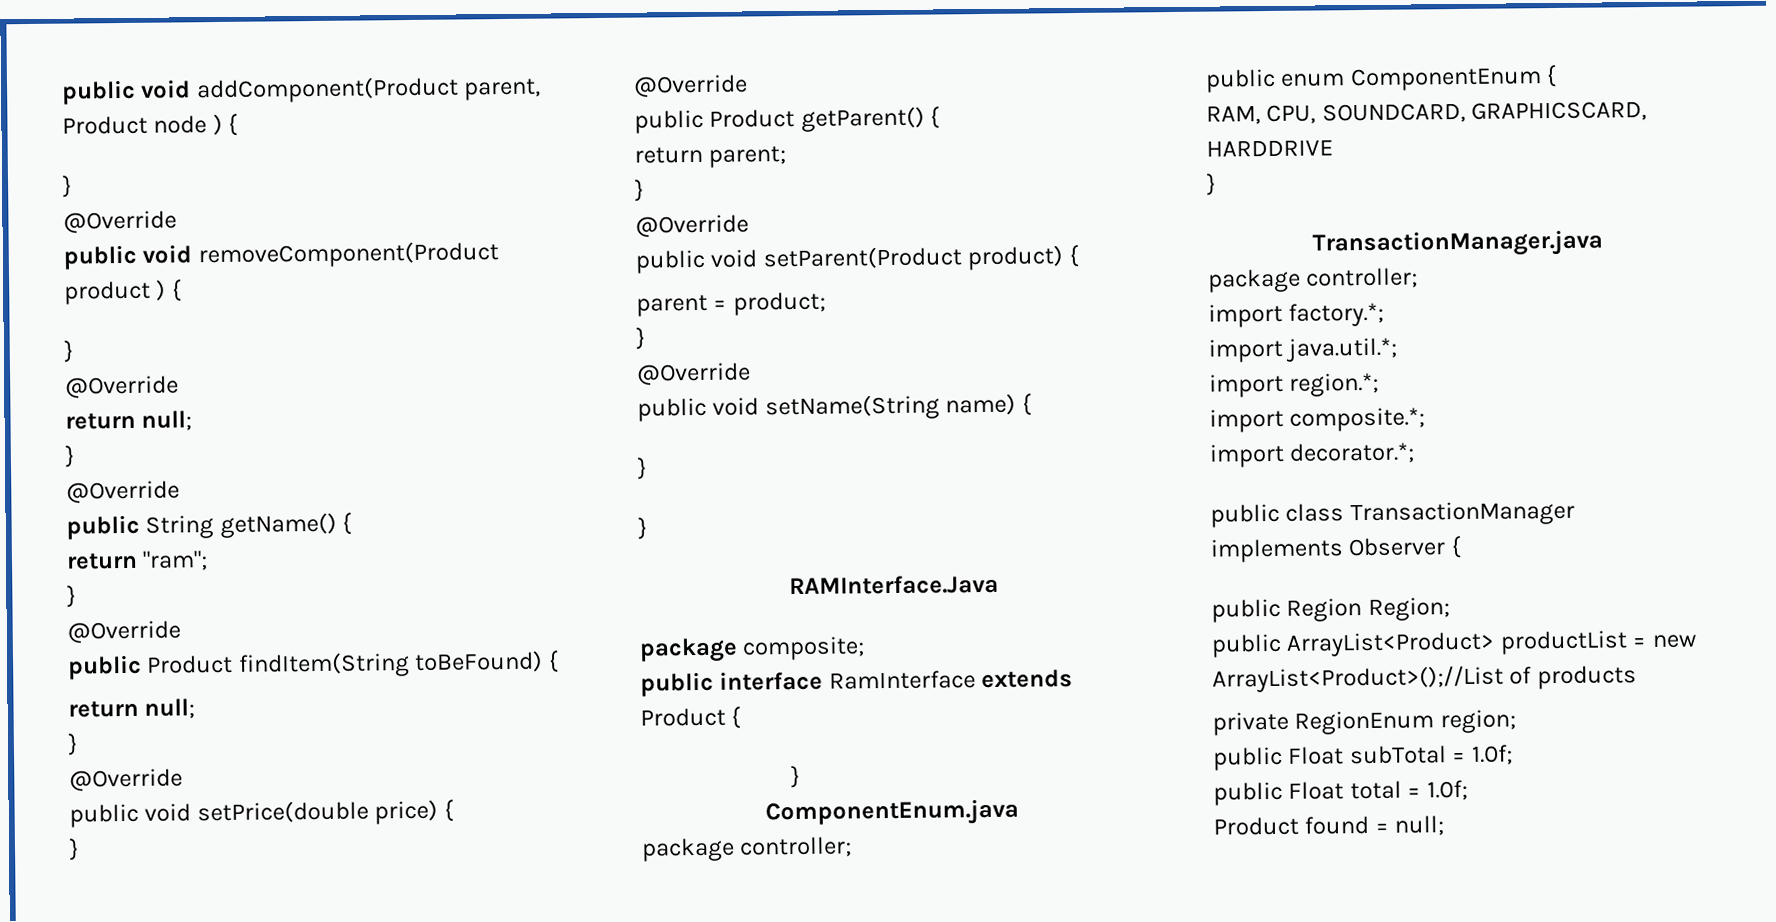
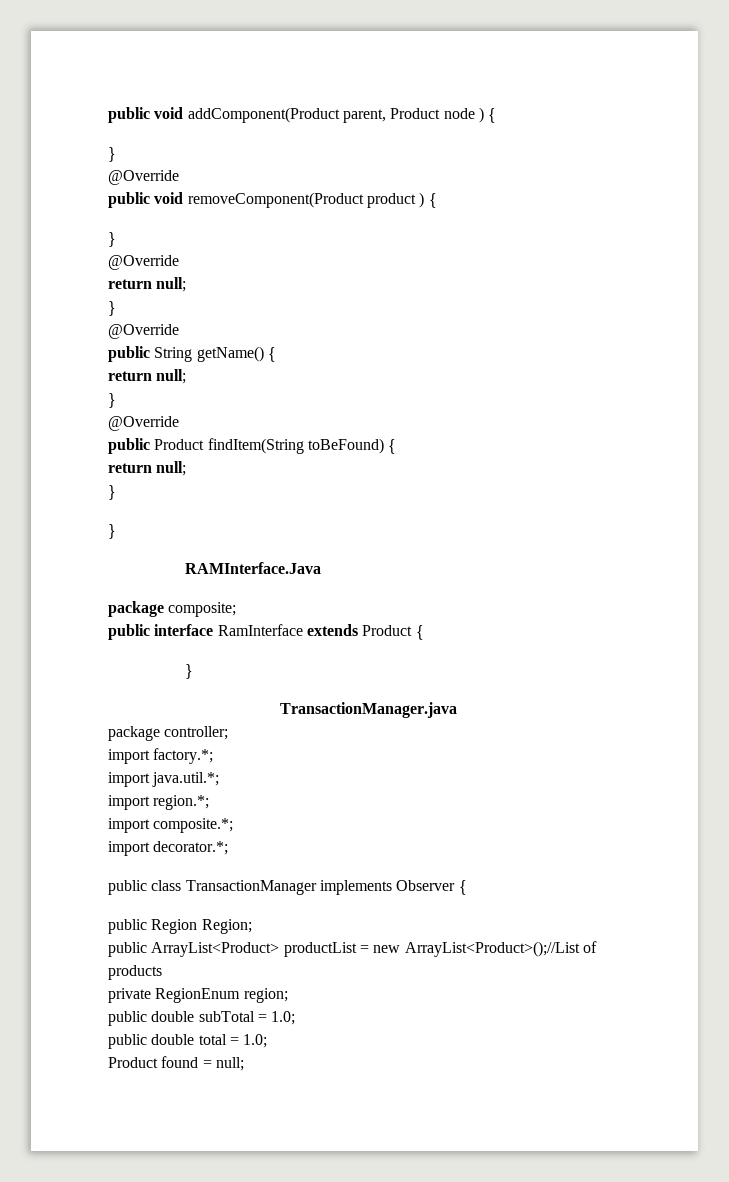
[142,550,209,571] "ram"; -> [156,369,187,384] null;
[69,768,183,792] [69,799,454,828] [69,838,79,861] [633,74,748,98] [634,106,941,134] [634,146,787,168] [635,179,644,202] [635,214,749,238] [635,244,1079,274] [636,291,826,317] [636,327,645,350] [636,362,751,386] [637,393,1032,422] [637,457,647,480] // @Override // public void setPrice(double price) { // } // @Override // public Product getParent() { // return parent; // } // @Override // public void setParent(Product product) { // parent = product; // } // @Override // public void setName(String name) { // } -> (116, 492) none
[764,798,1019,827] [641,836,853,862] [1205,64,1558,93] [1206,101,1648,125] [1206,139,1333,157] [1207,173,1216,196] // ComponentEnum.java // package controller; // public enum ComponentEnum { // RAM, CPU, SOUNDCARD, GRAPHICSCARD, HARDDRIVE // } -> (193, 671) none
[1288,746,1345,765] Float -> [151,1011,195,1022] double
[1471,744,1513,765] [1213,781,1345,806] 1.0f; // public Float -> [271,1011,296,1025] [108,1034,195,1049] 1.0; // public double
[1426,779,1468,801] 1.0f; -> [243,1034,268,1048] 1.0;

